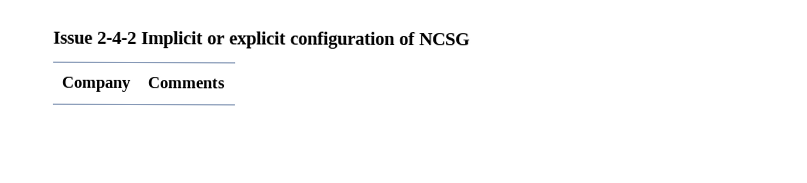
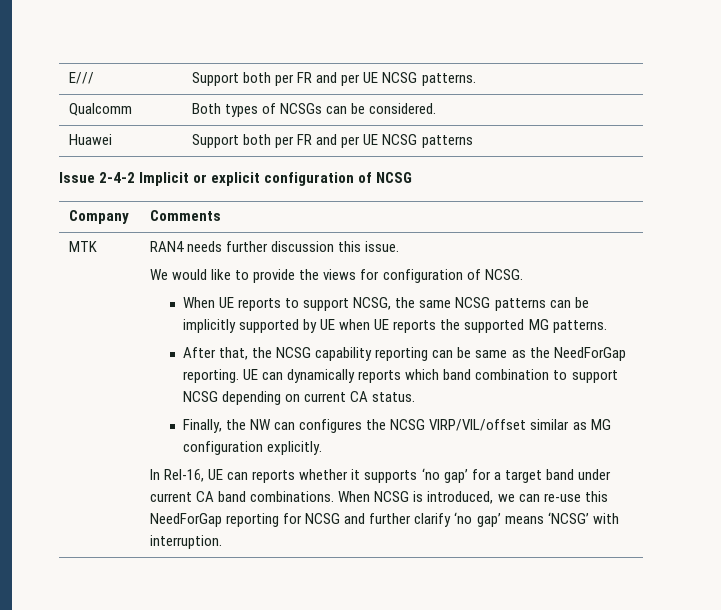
(53, 37) none -> [69,72,95,84] [192,72,476,86] [69,103,133,116] [192,103,437,117] [69,134,113,145] [192,134,473,148] E/// | Support both per FR and per UE NCSG patterns. // Qualcomm | Both types of NCSGs can be considered. // Huawei | Support both per FR and per UE NCSG patterns //
(226, 83) none -> [69,241,98,252] [150,241,400,252] [150,269,523,283] [183,297,589,311] [183,319,607,333] [183,347,626,361] [183,369,618,383] [183,391,416,405] [183,419,611,433] [183,441,323,455] [150,468,611,483] [150,491,608,504] [150,512,619,527] [150,535,223,549] // MTK | RAN4 needs further discussion this issue. // We would like to provide the views for configuration of NCSG. // When UE reports to support NCSG, the same NCSG patterns can be implicitly supported by UE when UE reports the supported MG patterns. // After that, the NCSG capability reporting can be same as the NeedForGap reporting. UE can dynamically reports which band combination to support NCSG depending on current CA status. // Finally, the NW can configures the NCSG VIRP/VIL/offset similar as MG configuration explicitly. // In Rel-16, UE can reports whether it supports ‘no gap’ for a target band under current CA band combinations. When NCSG is introduced, we can re-use this NeedForGap reporting for NCSG and further clarify ‘no gap’ means ‘NCSG’ with interruption.

